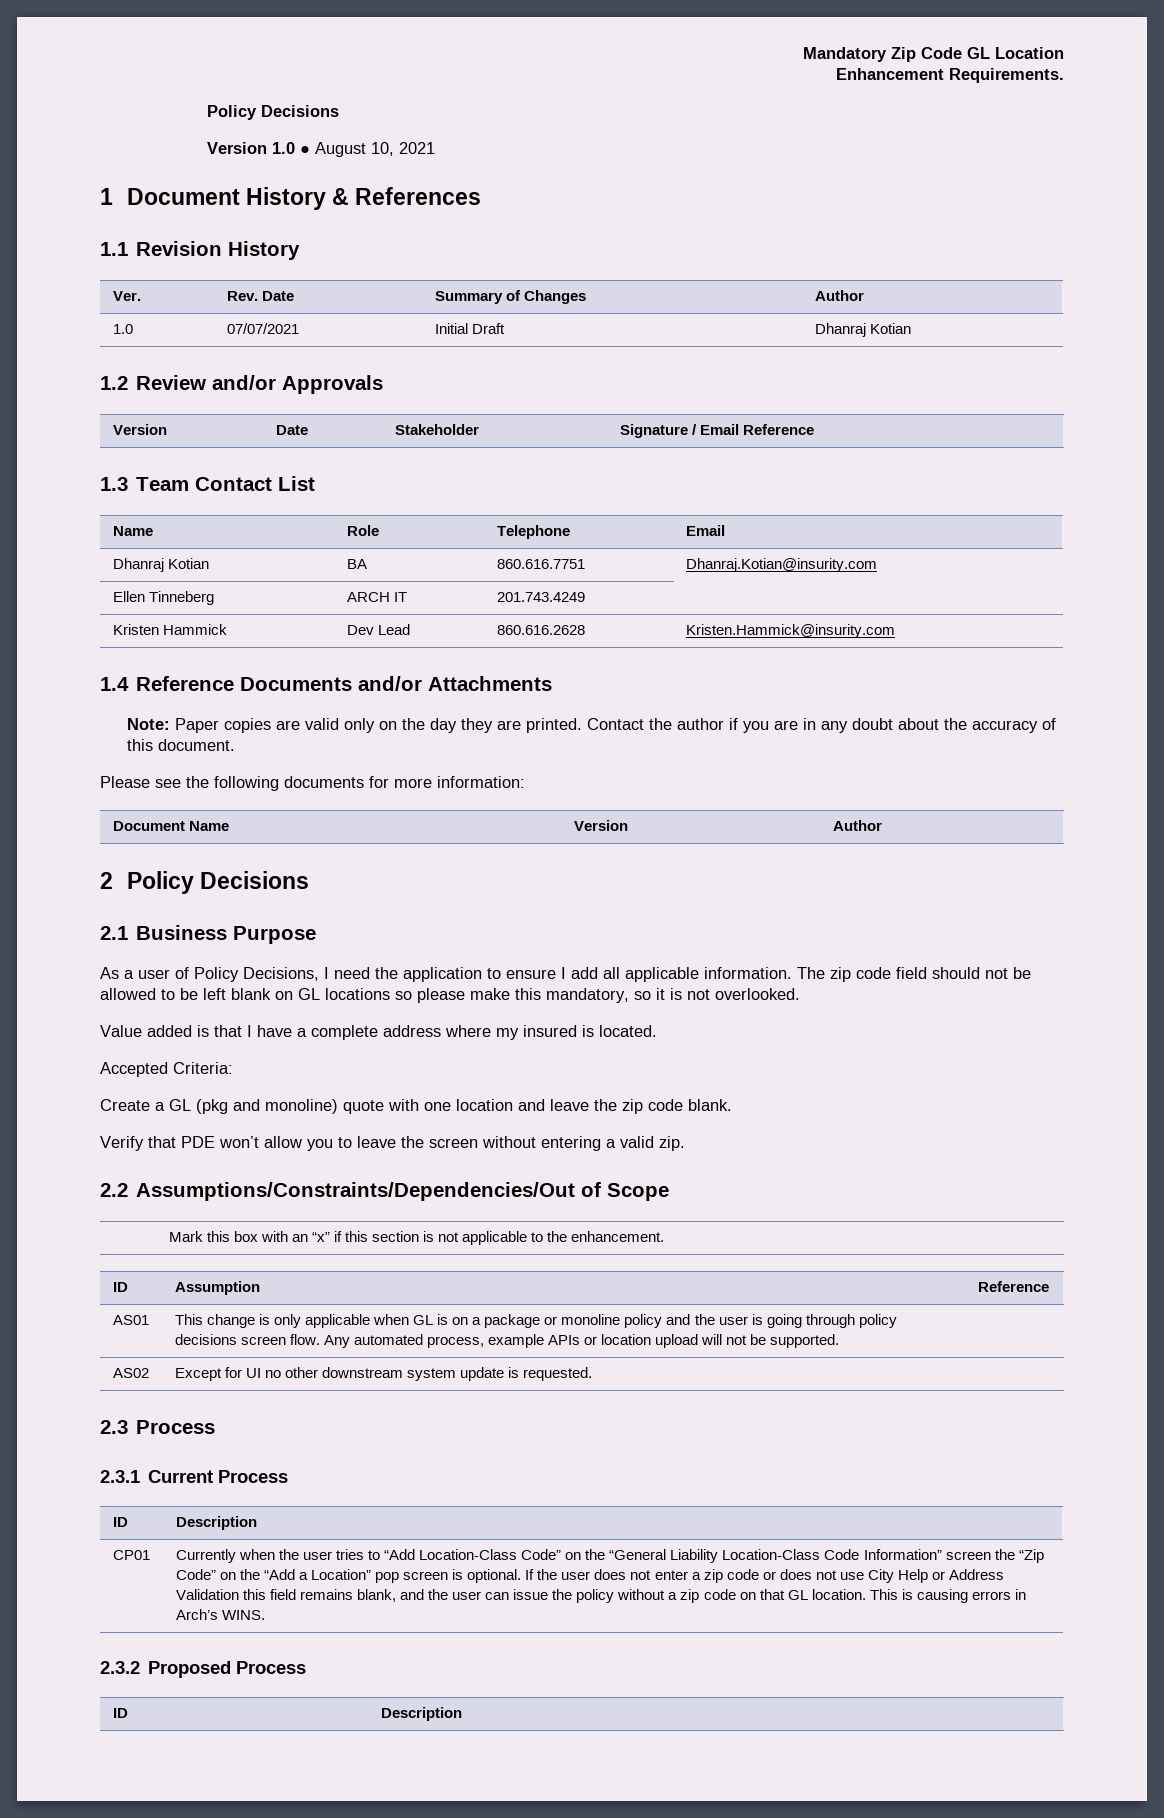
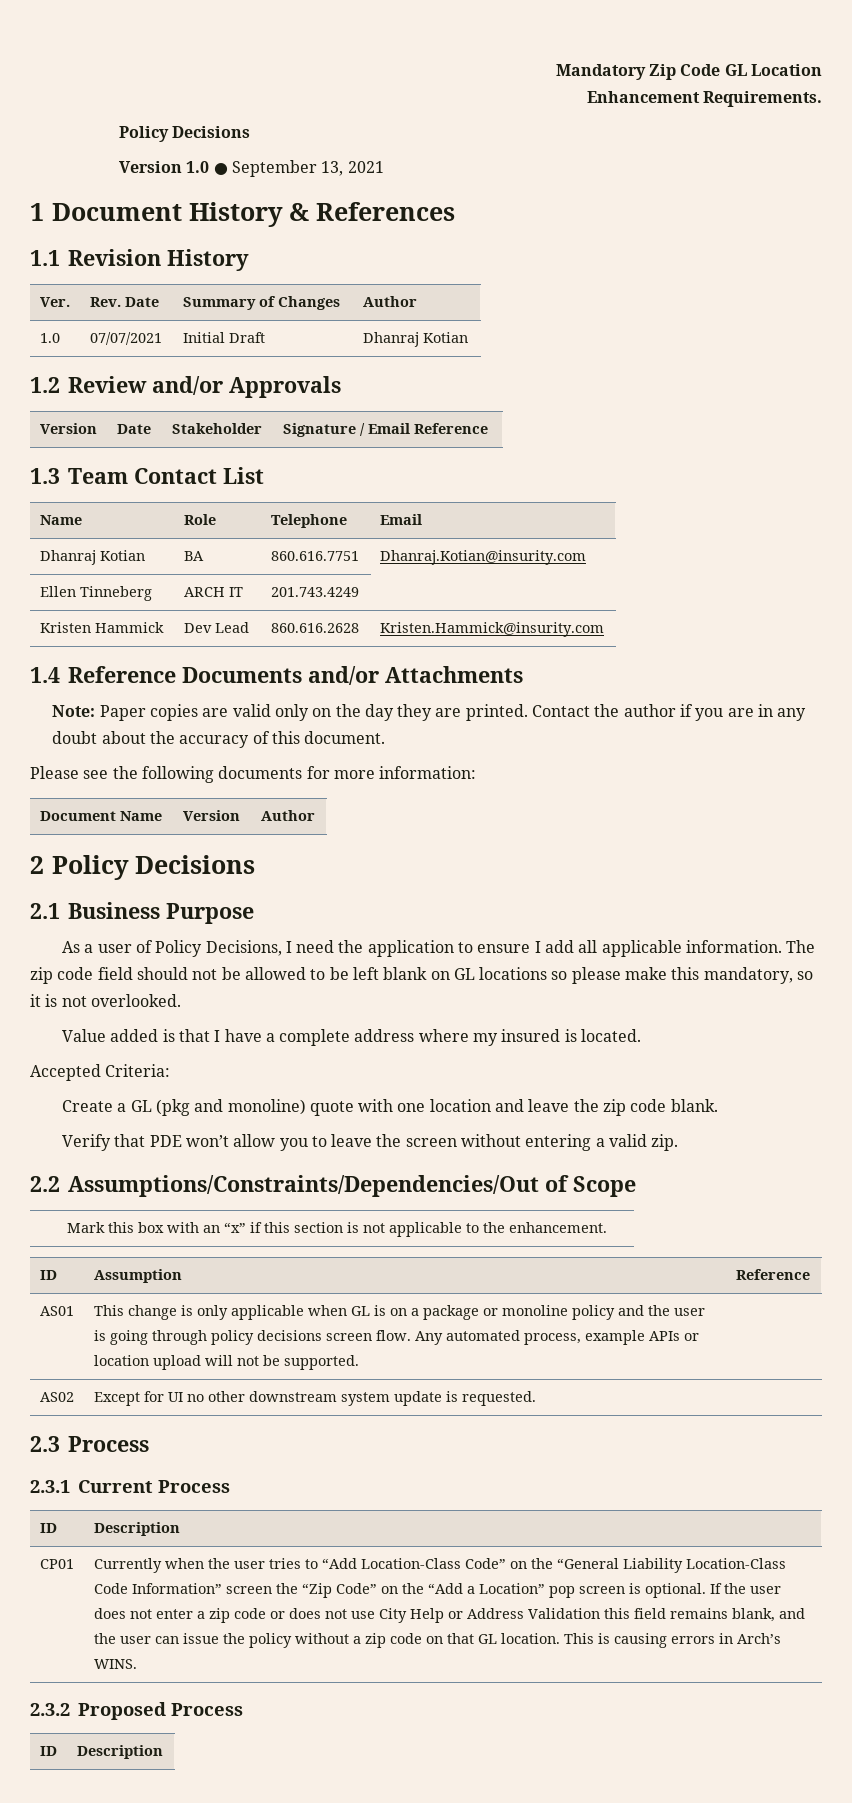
[315,142,395,157] August 10, -> [232,160,344,177] September 13,

